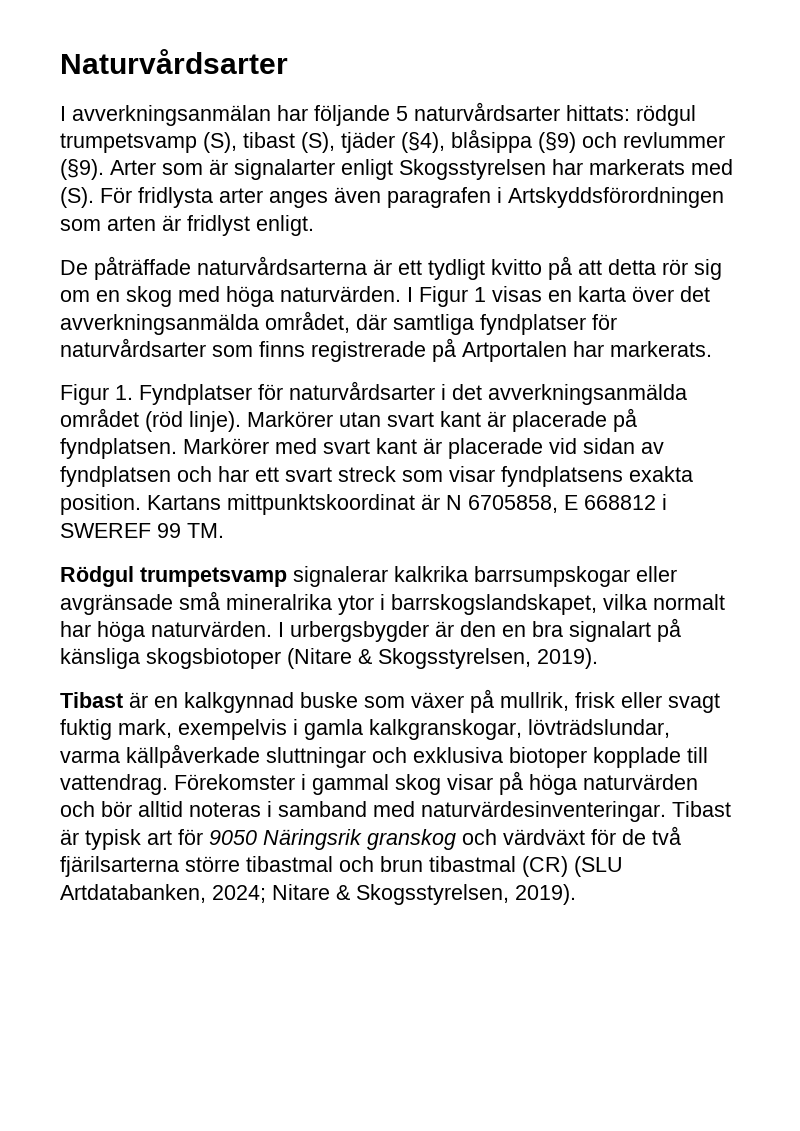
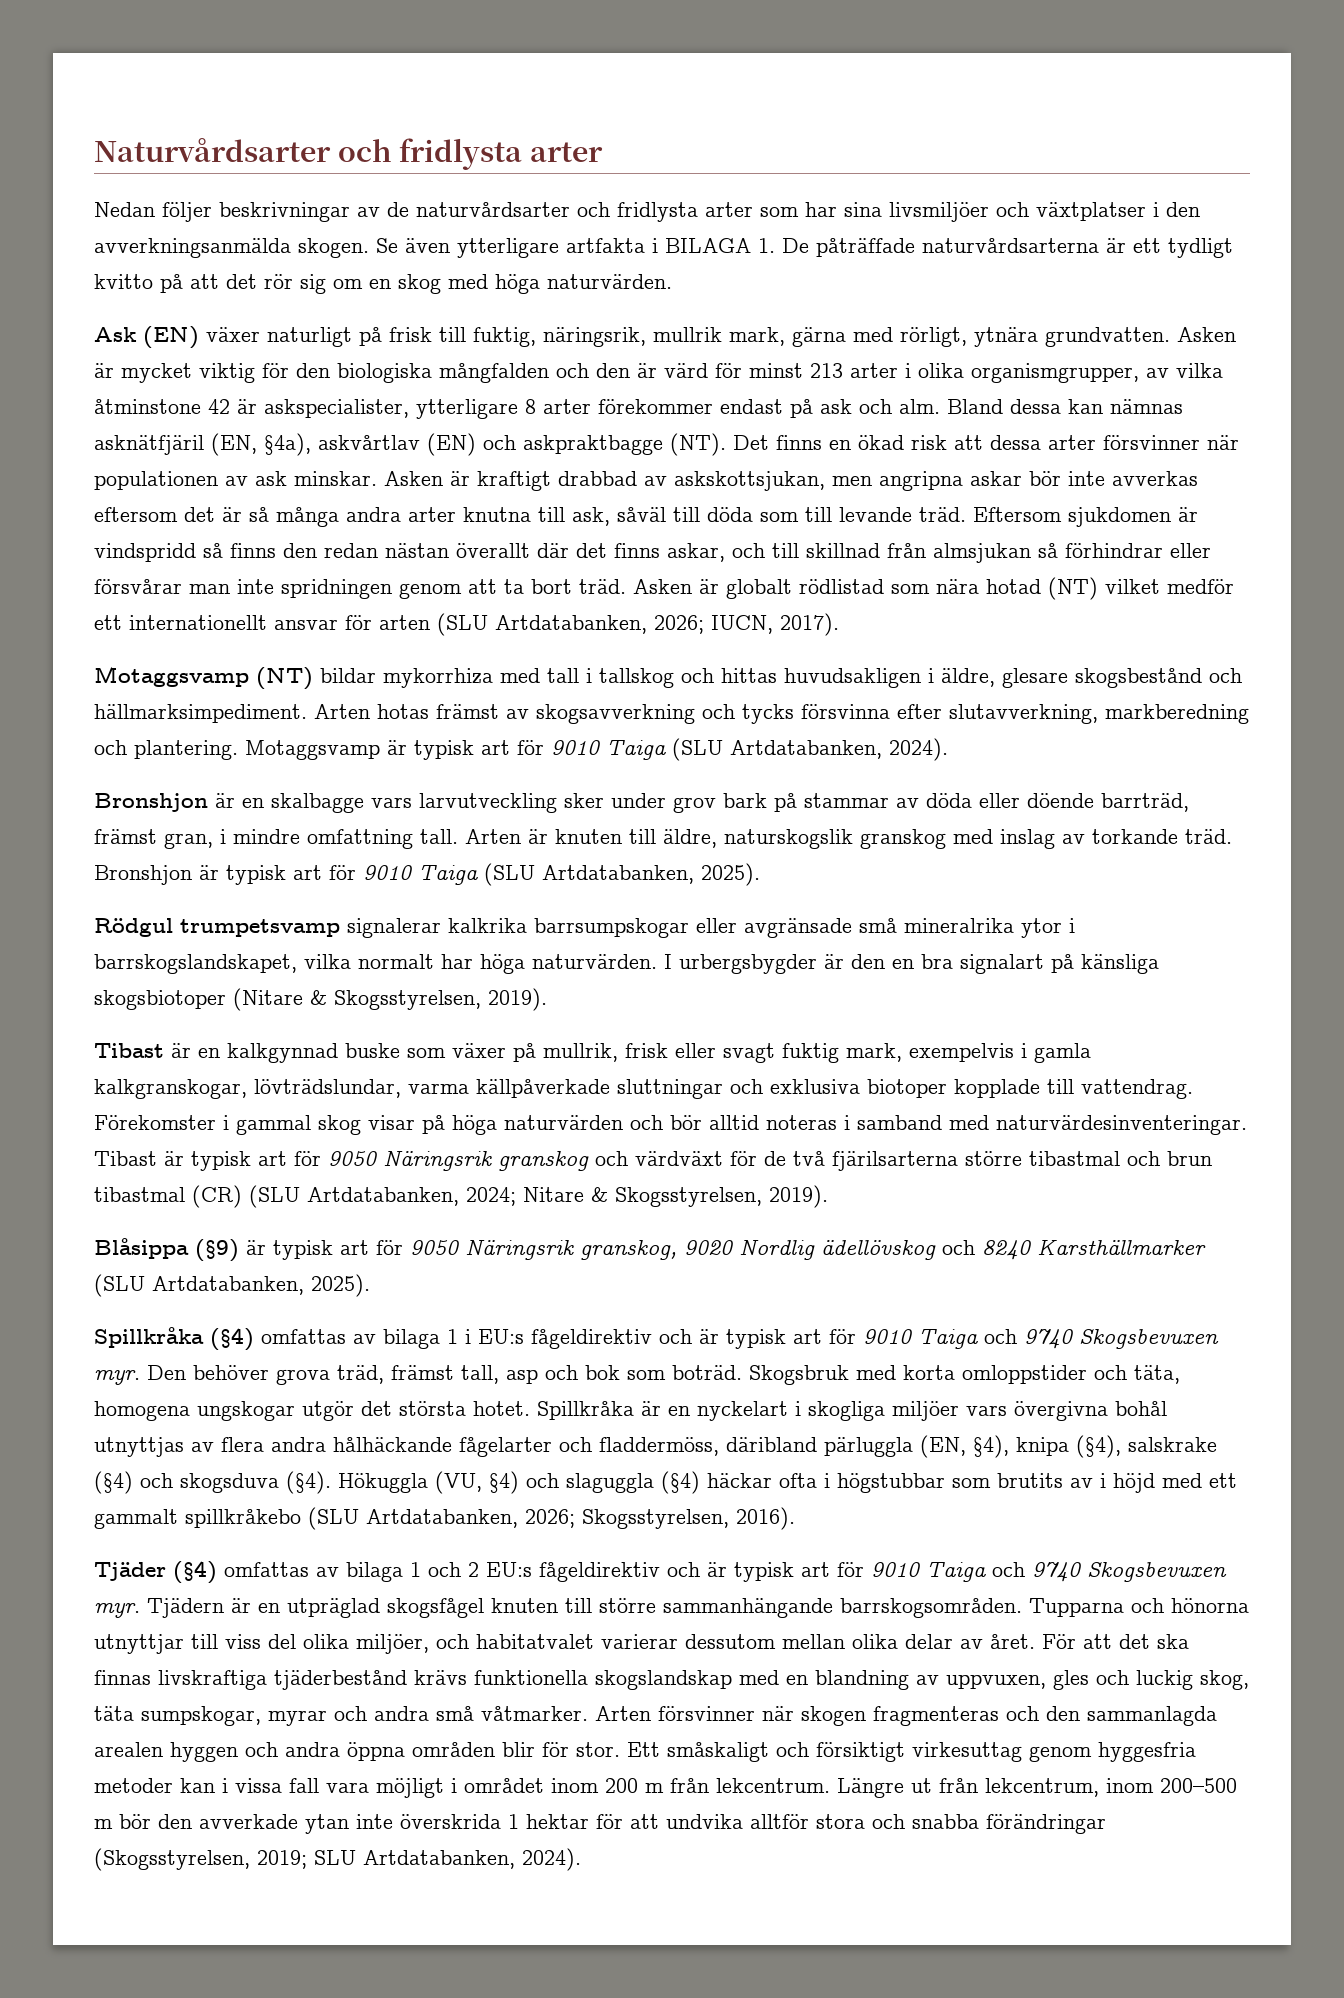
[60,102,696,126] [60,129,725,153] [60,159,733,180] [60,187,724,208] [60,215,314,236] // I avverkningsanmälan har följande 5 naturvårdsarter hittats: rödgul trumpetsvamp (S), tibast (S), tjäder (§4), blåsippa (§9) och revlummer (§9). Arter som är signalarter enligt Skogsstyrelsen har markerats med (S). För fridlysta arter anges även paragrafen i Artskyddsförordningen som arten är fridlyst enligt. // -> [337,138,604,170] [94,202,1200,222] [94,238,775,258] och fridlysta arter // Nedan följer beskrivningar av de naturvårdsarter och fridlysta arter som har sina livsmiljöer och växtplatser i den avverkningsanmälda skogen. Se även ytterligare artfakta i BILAGA 1.
[608,259,656,275] detta -> [226,274,257,289] det
[407,286,710,307] [60,311,617,335] [60,338,712,362] [60,381,687,405] [60,408,637,432] [60,438,664,459] [60,466,693,487] [60,494,667,515] [60,523,224,538] I Figur 1 visas en karta över det avverkningsanmälda området, där samtliga fyndplatser för naturvårdsarter som finns registrerade på Artportalen har markerats. // Figur 1. Fyndplatser för naturvårdsarter i det avverkningsanmälda området (röd linje). Markörer utan svart kant är placerade på fyndplatsen. Markörer med svart kant är placerade vid sidan av fyndplatsen och har ett svart streck som visar fyndplatsens exakta position. Kartans mittpunktskoordinat är N 6705858, E 668812 i SWEREF 99 TM. -> [94,326,1236,349] [94,363,1223,383] [94,399,1183,419] [94,433,1239,456] [94,471,1198,491] [94,507,1198,527] [94,543,1211,563] [94,577,1234,600] [94,613,839,636] [94,666,1242,690] [94,704,1249,724] [94,738,948,761] [94,793,1189,813] [94,829,1232,849] [94,863,760,886] // Ask (EN) växer naturligt på frisk till fuktig, näringsrik, mullrik mark, gärna med rörligt, ytnära grundvatten. Asken är mycket viktig för den biologiska mångfalden och den är värd för minst 213 arter i olika organismgrupper, av vilka åtminstone 42 är askspecialister, ytterligare 8 arter förekommer endast på ask och alm. Bland dessa kan nämnas asknätfjäril (EN, §4a), askvårtlav (EN) och askpraktbagge (NT). Det finns en ökad risk att dessa arter försvinner när populationen av ask minskar. Asken är kraftigt drabbad av askskottsjukan, men angripna askar bör inte avverkas eftersom det är så många andra arter knutna till ask, såväl till döda som till levande träd. Eftersom sjukdomen är vindspridd så finns den redan nästan överallt där det finns askar, och till skillnad från almsjukan så förhindrar eller försvårar man inte spridningen genom att ta bort träd. Asken är globalt rödlistad som nära hotad (NT) vilket medför ett internationellt ansvar för arten (SLU Artdatabanken, 2026; IUCN, 2017). // Motaggsvamp (NT) bildar mykorrhiza med tall i tallskog och hittas huvudsakligen i äldre, glesare skogsbestånd och hällmarksimpediment. Arten hotas främst av skogsavverkning och tycks försvinna efter slutavverkning, markberedning och plantering. Motaggsvamp är typisk art för 9010 Taiga (SLU Artdatabanken, 2024). // Bronshjon är en skalbagge vars larvutveckling sker under grov bark på stammar av döda eller döende barrträd, främst gran, i mindre omfattning tall. Arten är knuten till äldre, naturskogslik granskog med inslag av torkande träd. Bronshjon är typisk art för 9010 Taiga (SLU Artdatabanken, 2025).
(576, 894) none -> [94,1238,1206,1262] [94,1274,370,1297] [94,1327,1219,1351] [94,1365,1180,1385] [94,1401,1167,1421] [94,1435,1217,1458] [94,1471,1237,1494] [94,1507,795,1530] [94,1561,1227,1584] [94,1598,1249,1618] [94,1634,1189,1654] [94,1670,1249,1690] [94,1706,1217,1726] [94,1742,1196,1762] [94,1778,1237,1798] [94,1814,1106,1834] [94,1848,581,1871] // Blåsippa (§9) är typisk art för 9050 Näringsrik granskog, 9020 Nordlig ädellövskog och 8240 Karsthällmarker (SLU Artdatabanken, 2025). // Spillkråka (§4) omfattas av bilaga 1 i EU:s fågeldirektiv och är typisk art för 9010 Taiga och 9740 Skogsbevuxen myr. Den behöver grova träd, främst tall, asp och bok som boträd. Skogsbruk med korta omloppstider och täta, homogena ungskogar utgör det största hotet. Spillkråka är en nyckelart i skogliga miljöer vars övergivna bohål utnyttjas av flera andra hålhäckande fågelarter och fladdermöss, däribland pärluggla (EN, §4), knipa (§4), salskrake (§4) och skogsduva (§4). Hökuggla (VU, §4) och slaguggla (§4) häckar ofta i högstubbar som brutits av i höjd med ett gammalt spillkråkebo (SLU Artdatabanken, 2026; Skogsstyrelsen, 2016). // Tjäder (§4) omfattas av bilaga 1 och 2 EU:s fågeldirektiv och är typisk art för 9010 Taiga och 9740 Skogsbevuxen myr. Tjädern är en utpräglad skogsfågel knuten till större sammanhängande barrskogsområden. Tupparna och hönorna utnyttjar till viss del olika miljöer, och habitatvalet varierar dessutom mellan olika delar av året. För att det ska finnas livskraftiga tjäderbestånd krävs funktionella skogslandskap med en blandning av uppvuxen, gles och luckig skog, täta sumpskogar, myrar och andra små våtmarker. Arten försvinner när skogen fragmenteras och den sammanlagda arealen hyggen och andra öppna områden blir för stor. Ett småskaligt och försiktigt virkesuttag genom hyggesfria metoder kan i vissa fall vara möjligt i området inom 200 m från lekcentrum. Längre ut från lekcentrum, inom 200–500 m bör den avverkade ytan inte överskrida 1 hektar för att undvika alltför stora och snabba förändringar (Skogsstyrelsen, 2019; SLU Artdatabanken, 2024).

